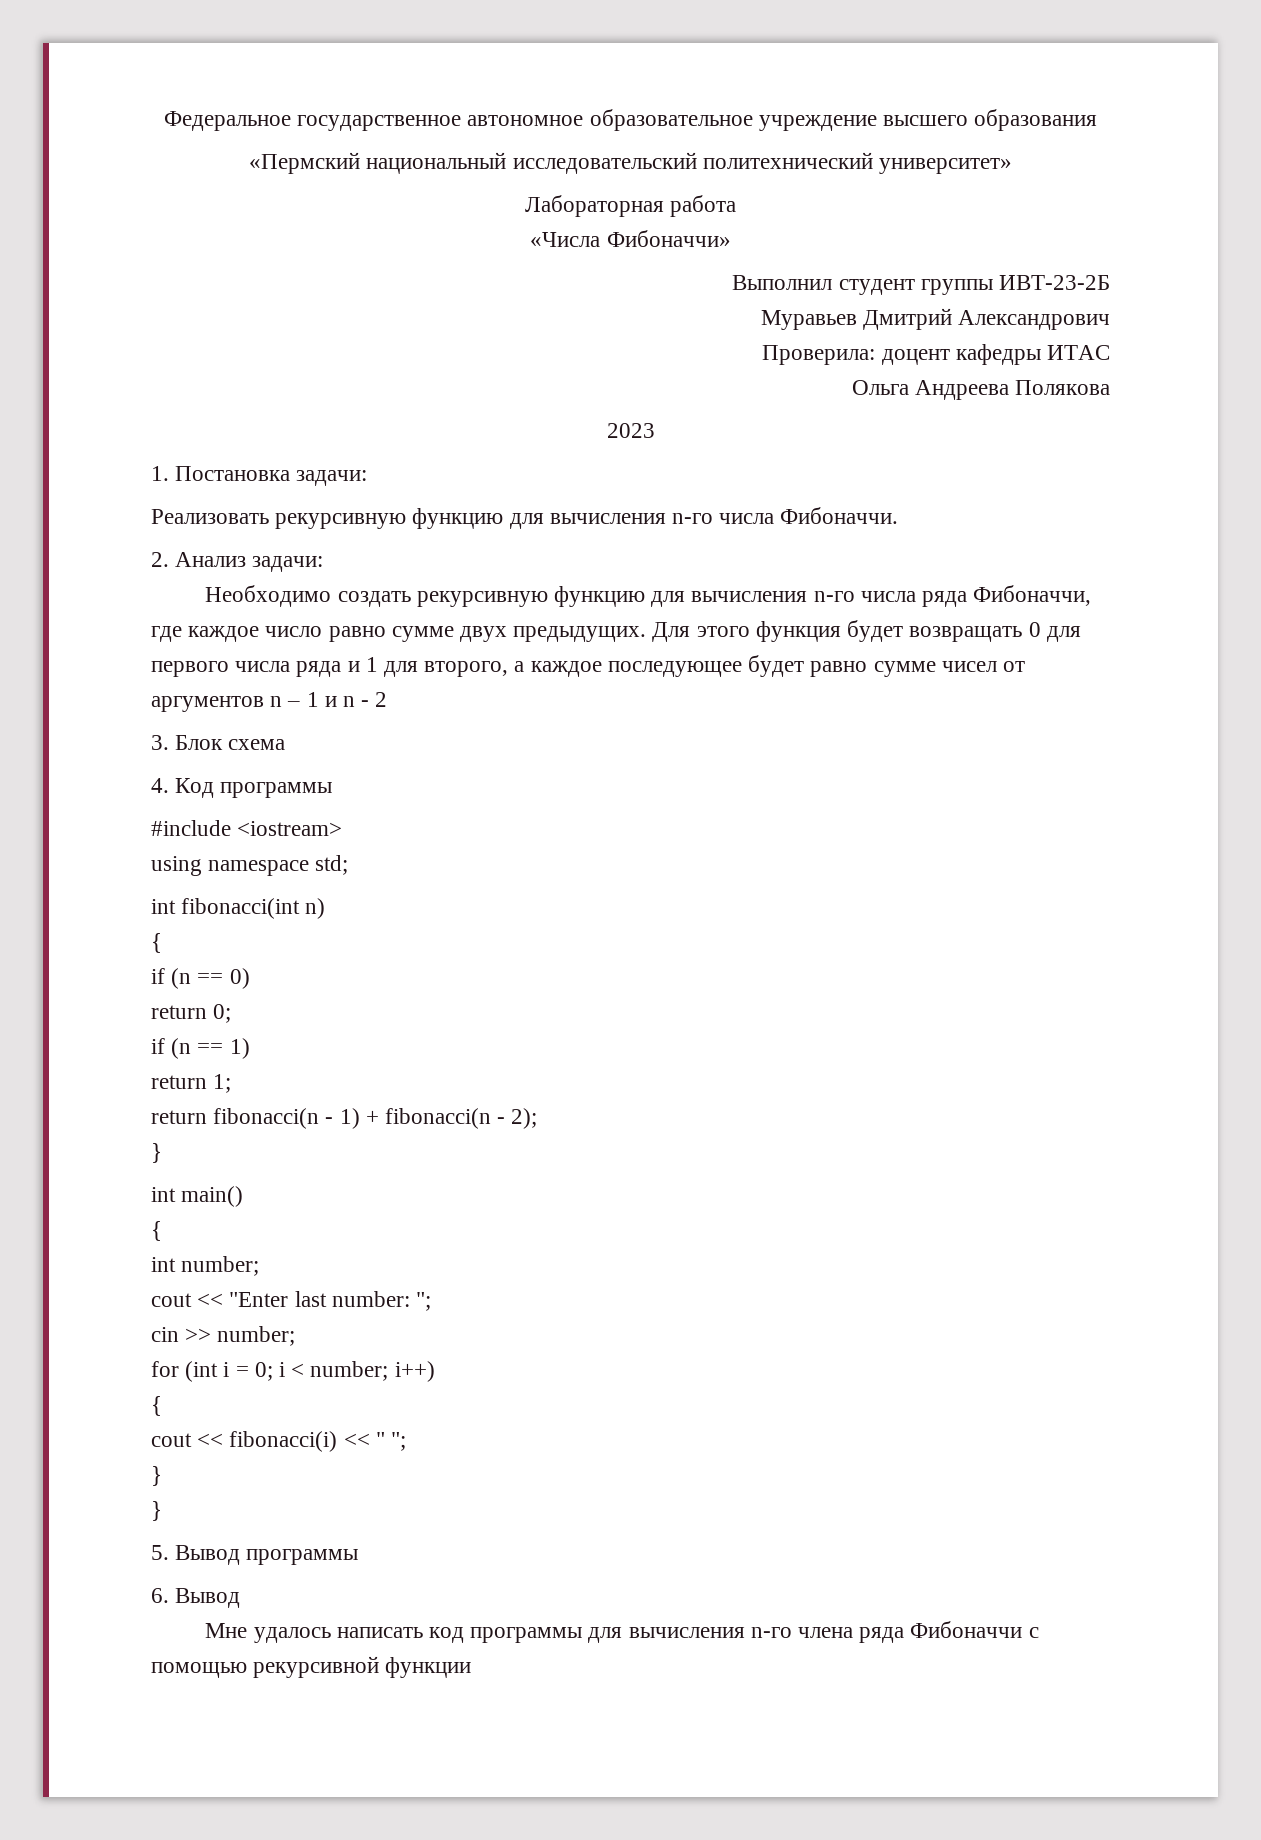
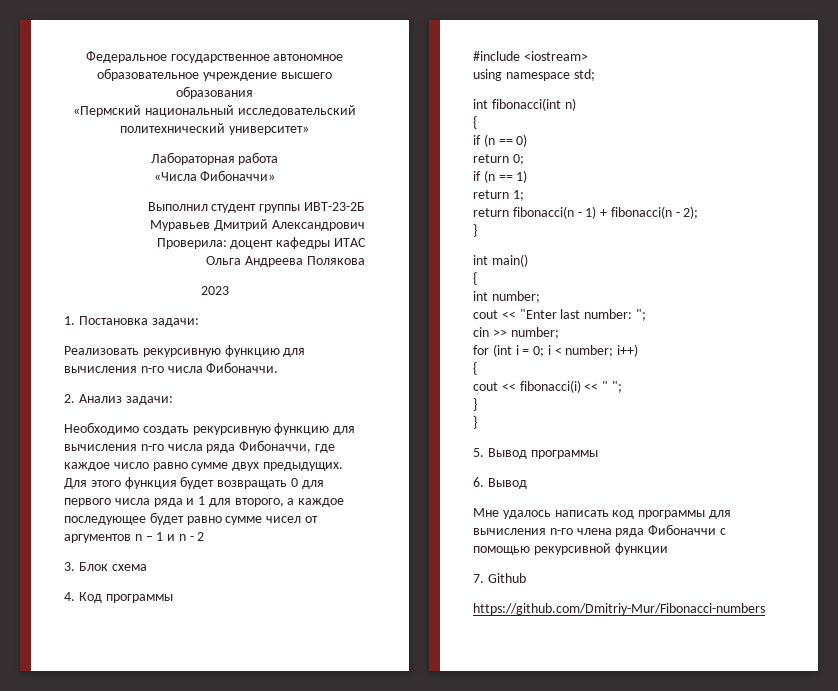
(472, 1667) none -> [473,573,526,583] [473,603,765,615] // 7. Github // https://github.com/Dmitriy-Mur/Fibonacci-numbers

